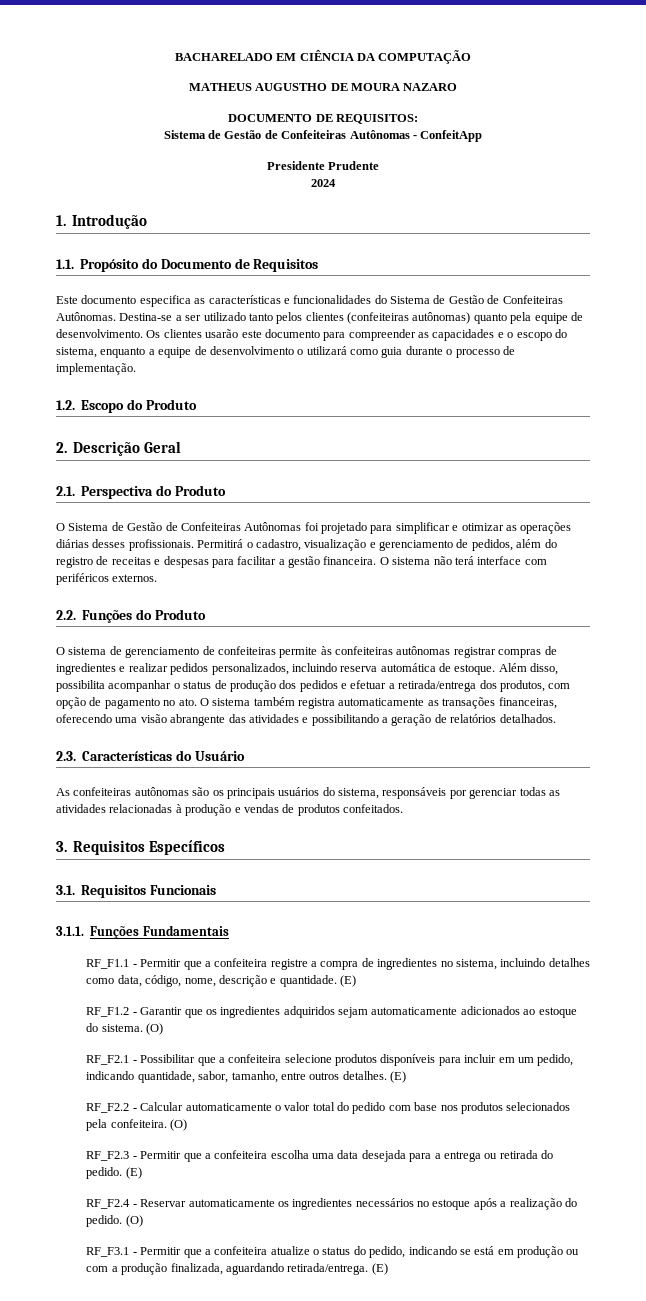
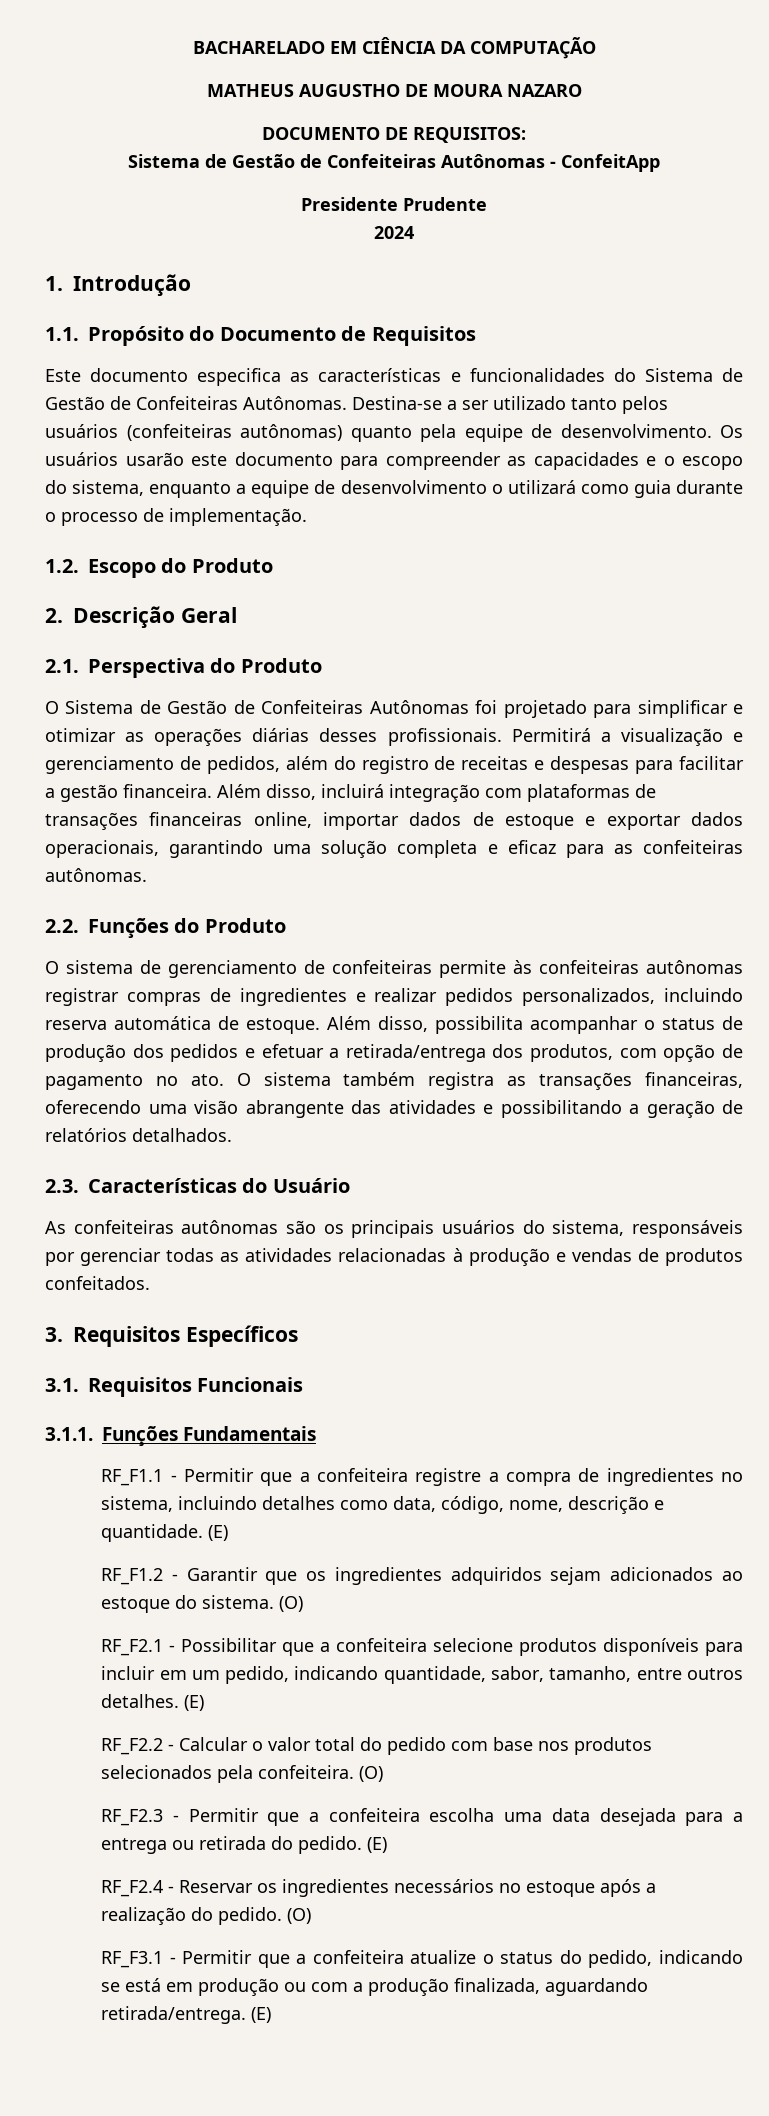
[305,312,344,321] clientes -> [45,424,118,438] usuários
[163,329,202,338] clientes -> [45,452,118,466] usuários
[246,539,301,551] o cadastro, -> [600,732,611,742] a
[379,556,547,565] [56,573,158,585] O sistema não terá interface com periféricos externos. -> [217,784,656,802] [45,812,743,830] [45,840,743,858] [45,868,147,882] Além disso, incluirá integração com plataformas de transações financeiras online, importar dados de estoque e exportar dados operacionais, garantindo uma solução completa e eficaz para as confeiteiras autônomas.
[338,698,425,706] automaticamente -> (495, 1081) none
[371,1007,458,1015] automaticamente -> (602, 1576) none
[185,1103,272,1111] automaticamente -> (249, 1744) none
[188,1199,275,1207] automaticamente -> (254, 1886) none

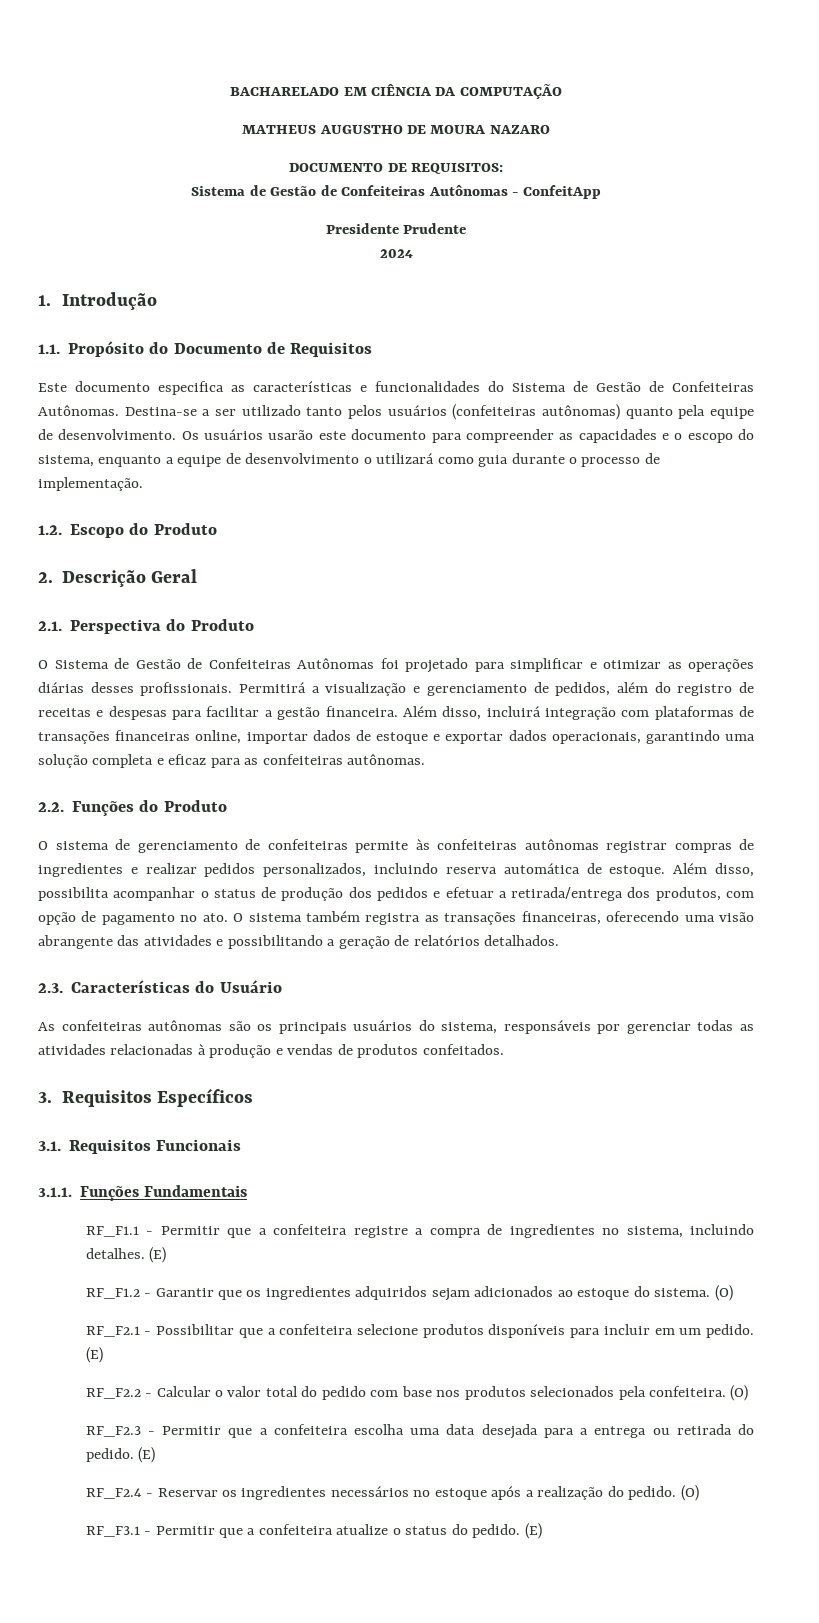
[262,1496,665,1514] [101,1524,204,1542] detalhes como data, código, nome, descrição e quantidade. -> [85,1248,145,1259] detalhes.
[225,1666,743,1684] [101,1694,180,1708] pedido, indicando quantidade, sabor, tamanho, entre outros detalhes. -> [705,1324,754,1338] pedido.
[588,1950,743,1968] [101,1978,649,1996] [101,2006,247,2024] pedido, indicando se está em produção ou com a produção finalizada, aguardando retirada/entrega. -> [472,1524,521,1538] pedido.

